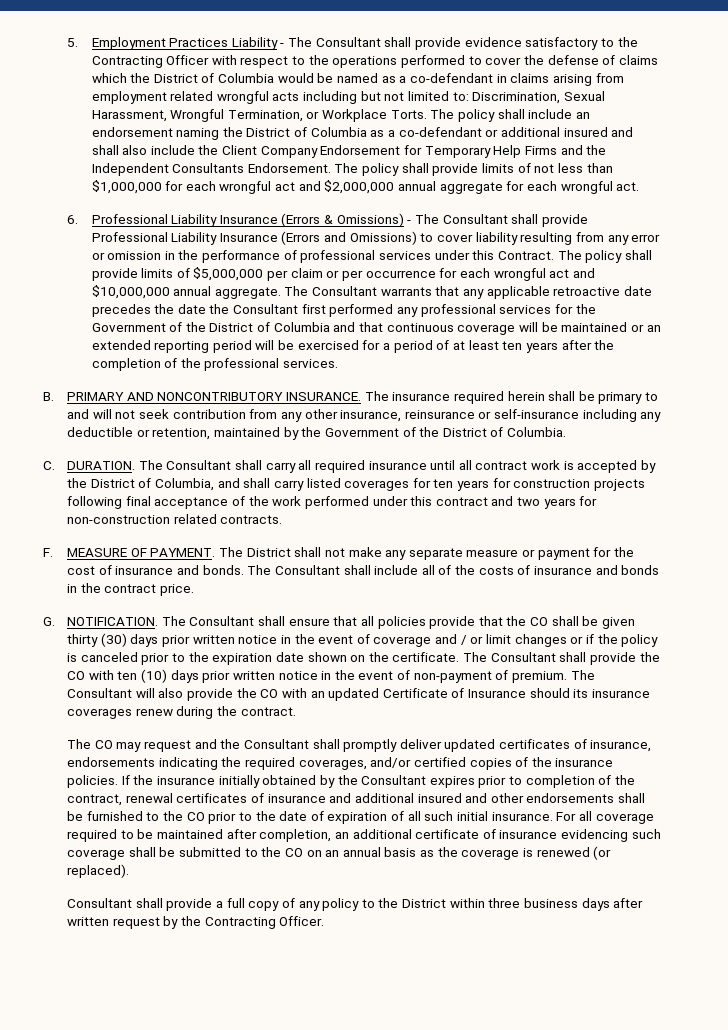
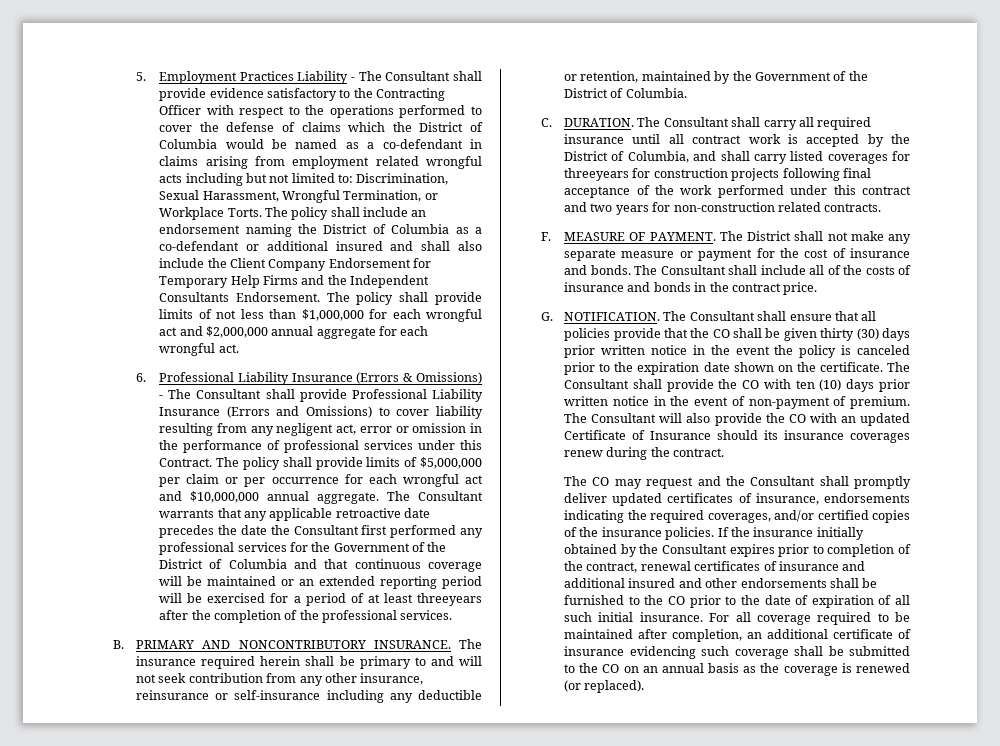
(629, 240) none -> [276,423,357,436] negligent act,
[502,341,558,353] ten years -> [417,593,483,606] threeyears
[433,479,490,491] ten years -> [564,168,630,181] threeyears
[356,634,594,647] of coverage and / or limit changes or if -> (770, 350) none
[67,898,644,911] [67,916,325,929] // Consultant shall provide a full copy of any policy to the District within three business days after written request by the Contracting Officer. -> (645, 686) none

